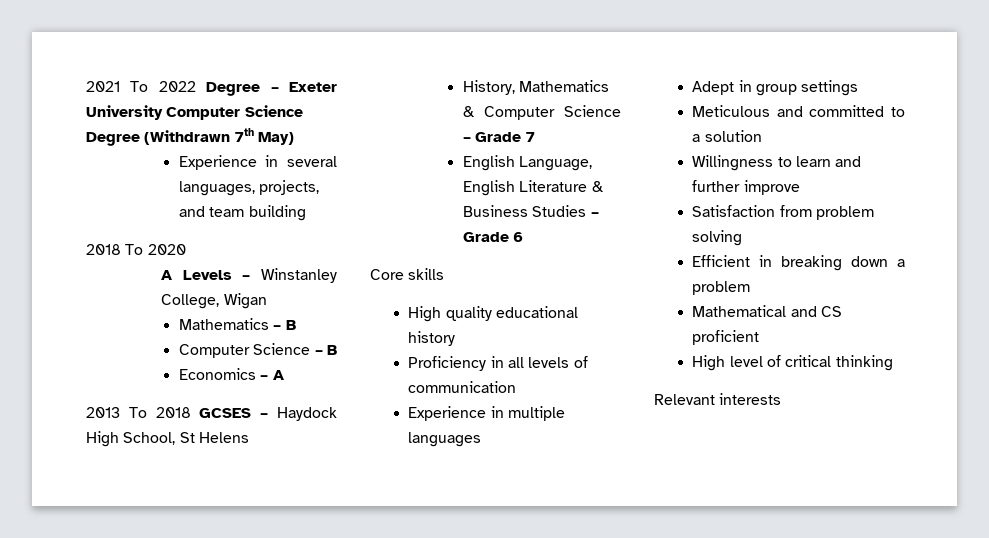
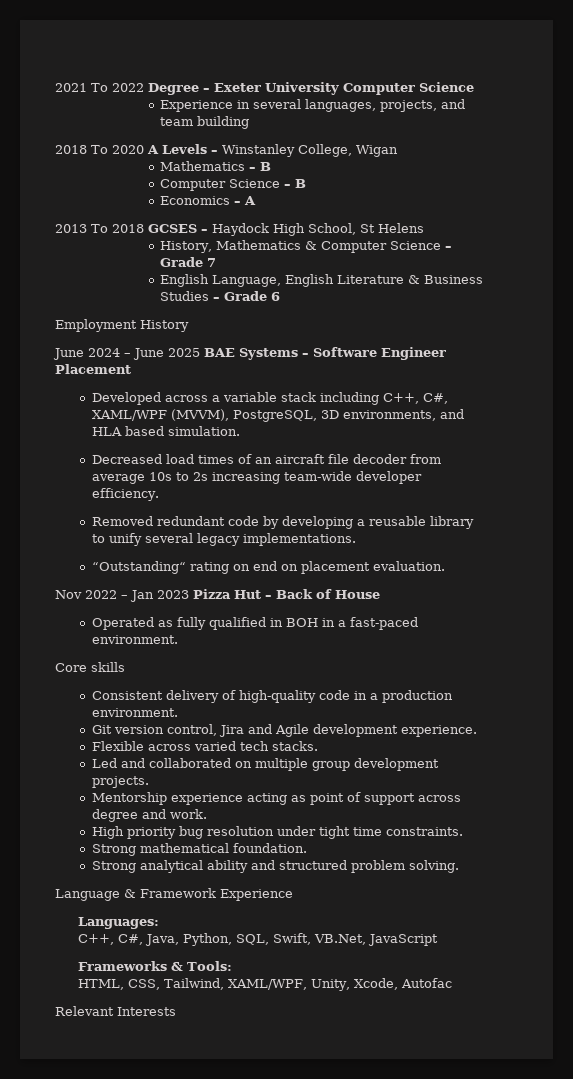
[86,128,294,146] Degree (Withdrawn 7th May) -> (474, 87) none
(186, 249) // -> (144, 149) none
[370,268,445,280] [408,306,578,322] [408,331,456,346] [408,356,588,371] [408,381,517,393] [408,406,565,421] [408,432,482,447] [692,80,859,96] [692,105,905,117] [692,130,762,142] [692,155,862,171] [692,180,800,195] [692,205,874,220] [692,230,743,246] [692,255,905,271] [692,281,751,295] [692,305,842,317] [692,330,760,345] [692,355,893,371] Core skills // High quality educational history // Proficiency in all levels of communication // Experience in multiple languages // Adept in group settings // Meticulous and committed to a solution // Willingness to learn and further improve // Satisfaction from problem solving // Efficient in breaking down a problem // Mathematical and CS proficient // High level of critical thinking -> [55,319,189,332] [53,347,446,360] [55,364,131,374] [92,392,449,405] [92,409,465,422] [92,426,241,436] [92,454,442,464] [92,471,423,484] [92,488,160,501] [92,516,475,529] [92,533,357,546] [92,561,446,574] [55,589,380,602] [92,617,419,630] [92,635,179,644] [55,662,125,672] [92,690,454,703] [92,708,179,717] [92,724,478,737] [92,741,319,751] [92,758,440,771] [92,776,150,788] [92,792,462,805] [92,809,208,822] [92,826,464,839] [92,843,308,856] [92,860,460,873] [55,888,293,901] [77,917,159,929] [77,933,438,946] [77,961,232,971] [77,978,452,991] Employment History // June 2024 – June 2025 BAE Systems – Software Engineer Placement // Developed across a variable stack including C++, C#, XAML/WPF (MVVM), PostgreSQL, 3D environments, and HLA based simulation. // Decreased load times of an aircraft file decoder from average 10s to 2s increasing team-wide developer efficiency. // Removed redundant code by developing a reusable library to unify several legacy implementations. // “Outstanding“ rating on end on placement evaluation. // Nov 2022 – Jan 2023 Pizza Hut – Back of House // Operated as fully qualified in BOH in a fast-paced environment. // Core skills // Consistent delivery of high-quality code in a production environment. // Git version control, Jira and Agile development experience. // Flexible across varied tech stacks. // Led and collaborated on multiple group development projects. // Mentorship experience acting as point of support across degree and work. // High priority bug resolution under tight time constraints. // Strong mathematical foundation. // Strong analytical ability and structured problem solving. // Language & Framework Experience // Languages: // C++, C#, Java, Python, SQL, Swift, VB.Net, JavaScript // Frameworks & Tools: // HTML, CSS, Tailwind, XAML/WPF, Unity, Xcode, Autofac
[719,393,782,405] interests -> [117,1007,176,1016] Interests

